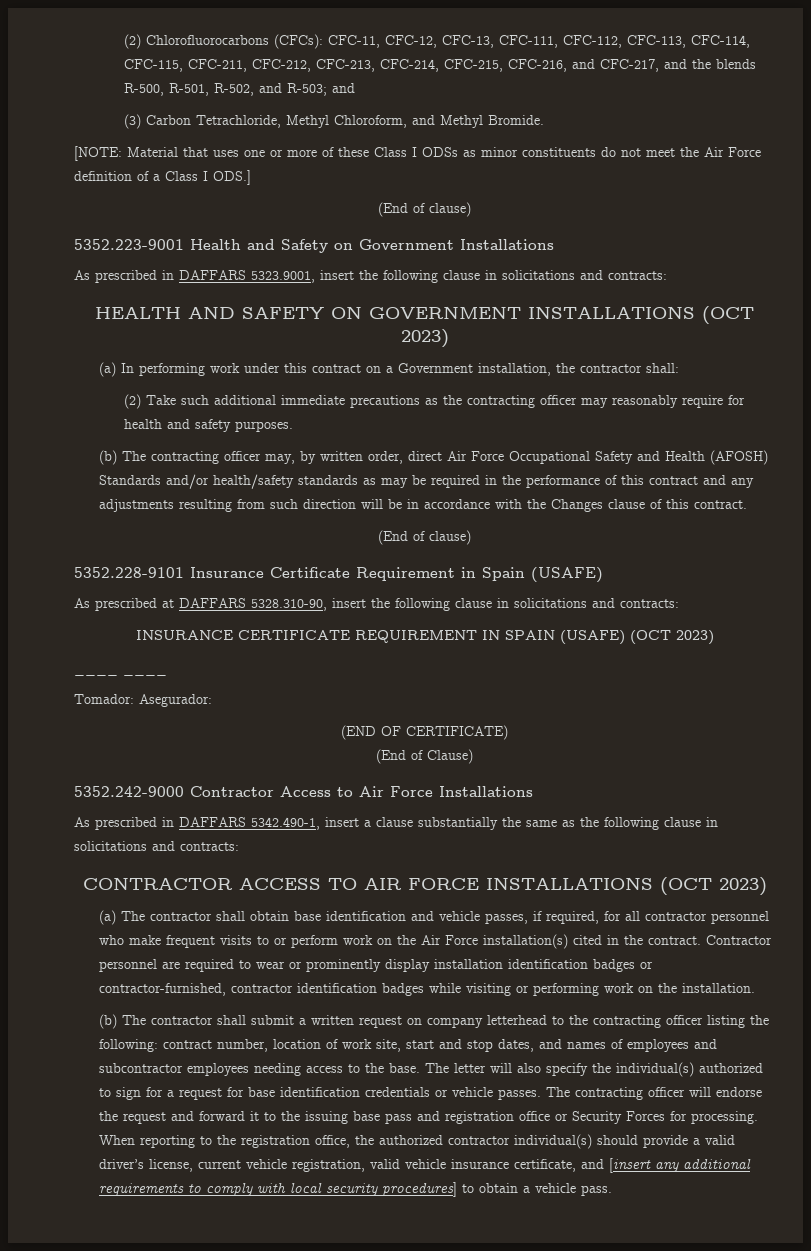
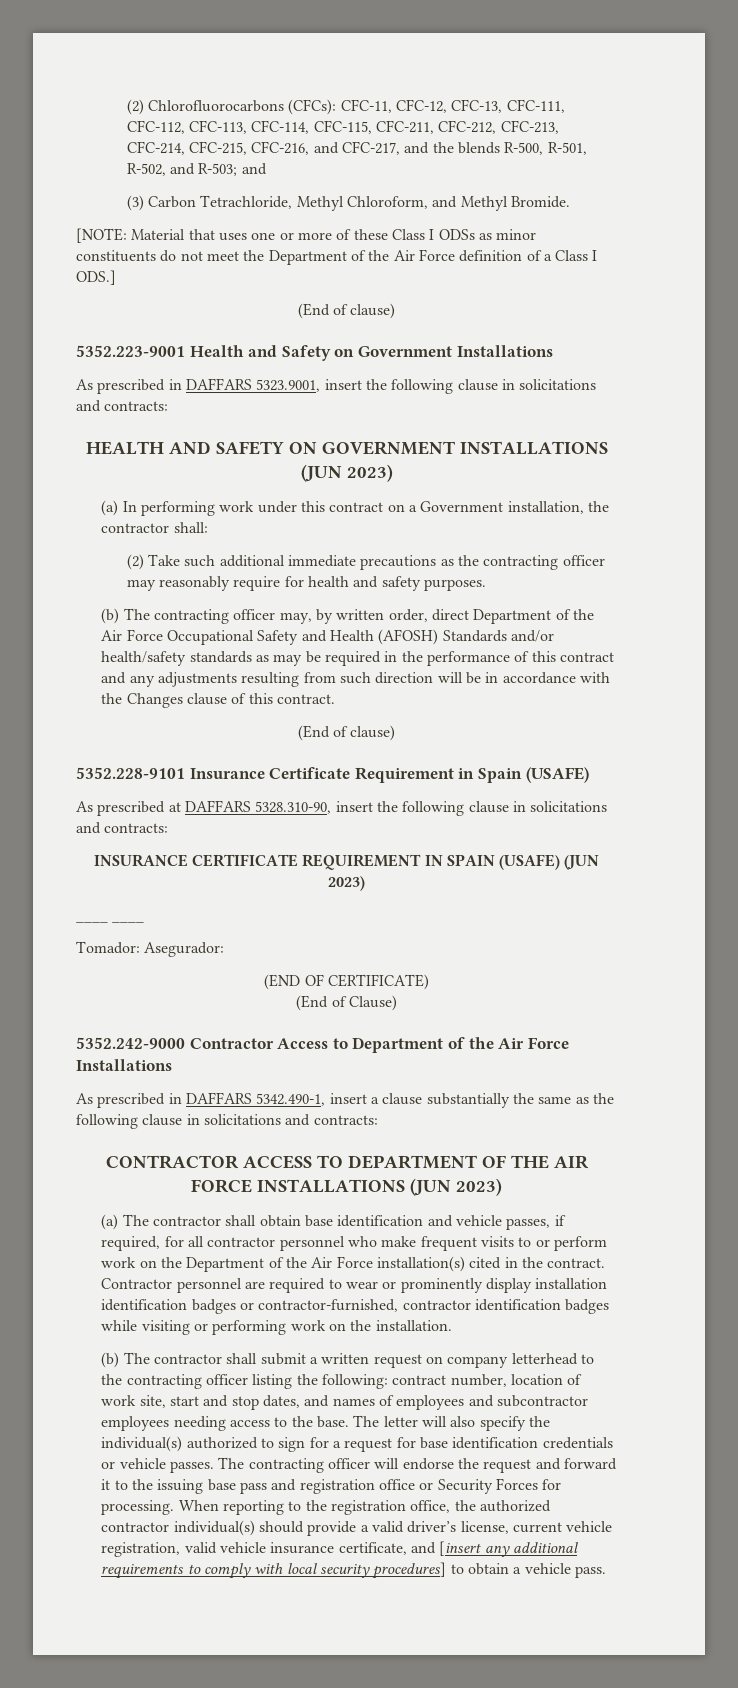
(699, 152) none -> [268,250,390,265] Department of the
[702,306,754,324] (OCT -> [300,464,342,482] (JUN
(442, 456) none -> [473,609,594,624] Department of the
[629,630,671,644] (OCT -> [564,855,600,870] (JUN
(353, 792) none -> [352,1037,494,1053] Department of the
(357, 884) none -> [347,1155,549,1169] DEPARTMENT OF THE
[659,877,712,895] (OCT -> [410,1178,451,1196] (JUN
(416, 940) none -> [186,1257,307,1272] Department of the

